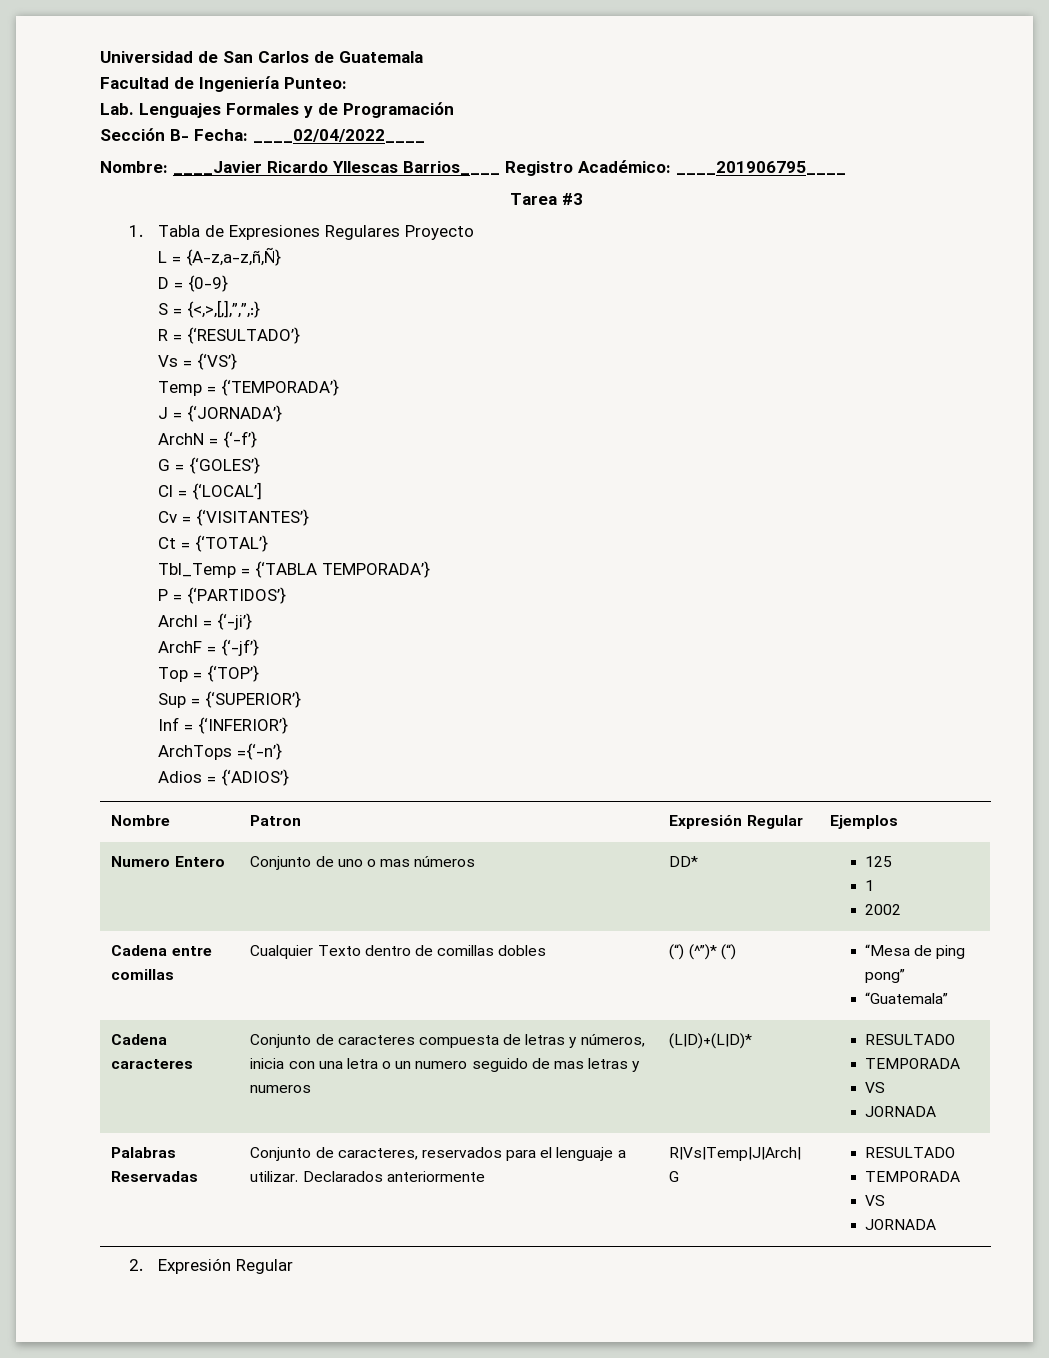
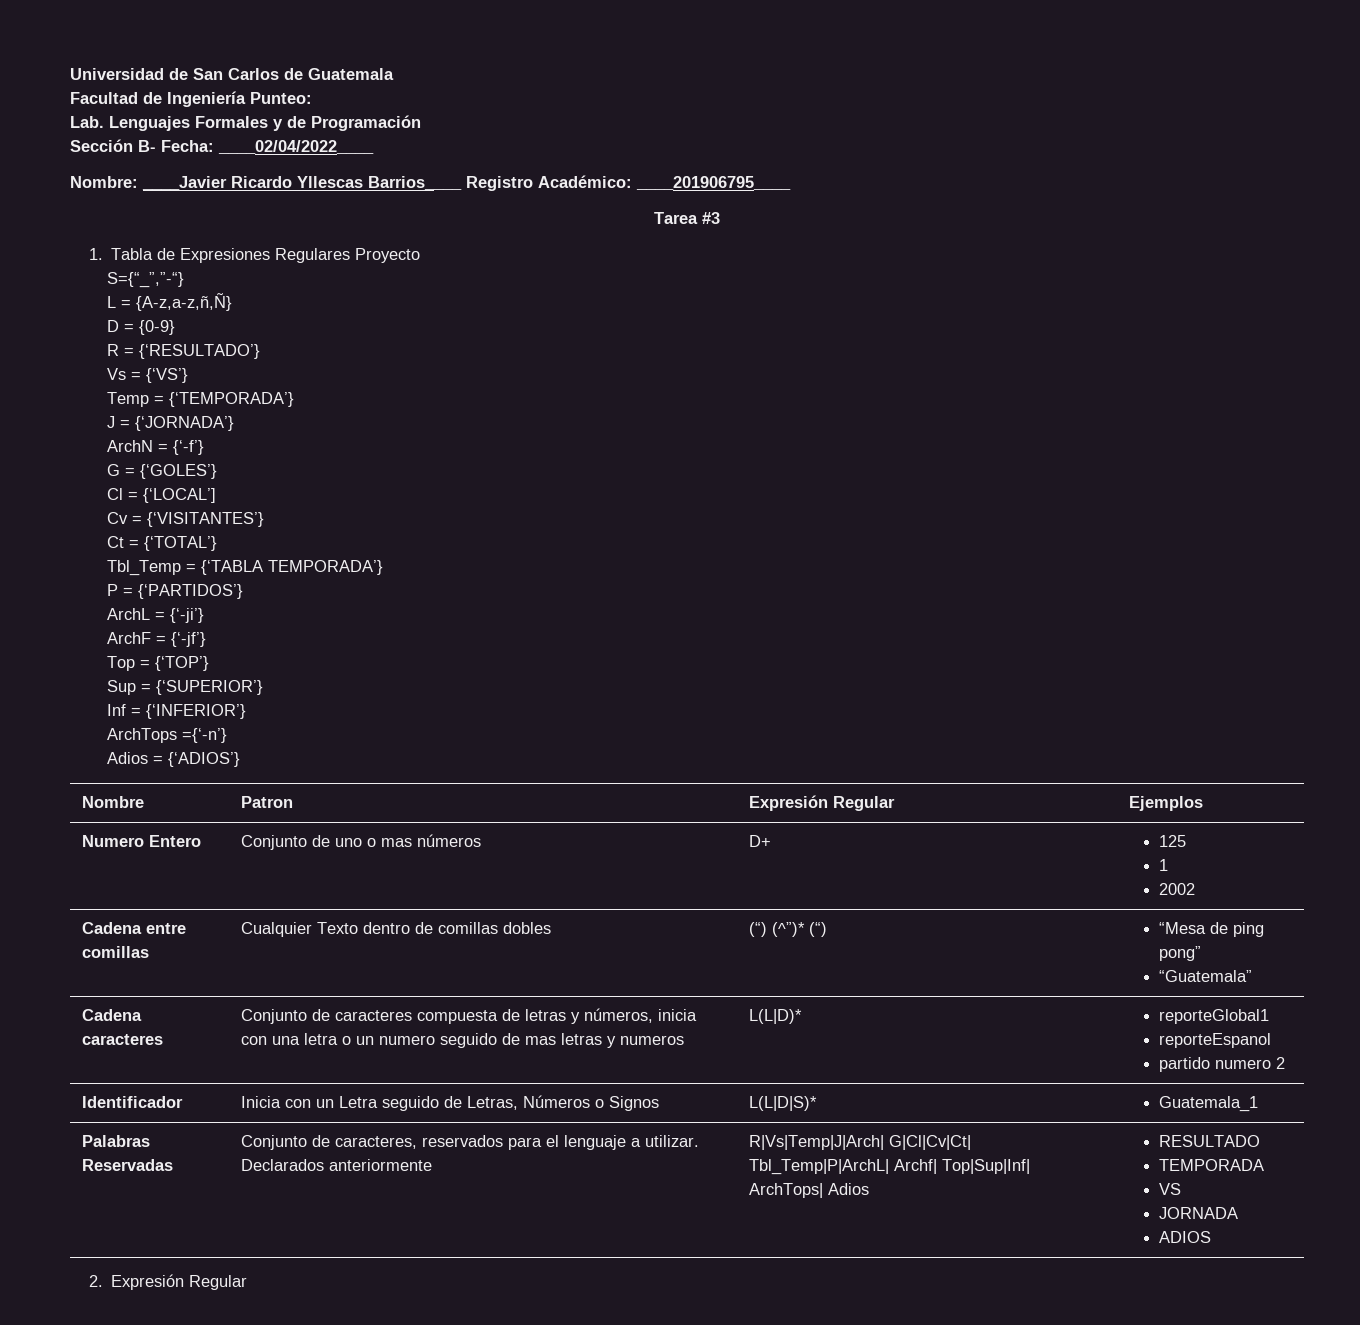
(475, 232) none -> [107,272,185,288] // S={“_”,”-“}
[158,300,261,318] // S = {<,>,[,],”,”,:} -> (176, 327) none
[158,615,199,627] ArchI -> [107,608,151,620] ArchL
[669,856,699,867] DD* -> [749,835,772,847] D+
[669,1033,753,1049] [864,1034,955,1045] [864,1058,960,1069] [864,1082,885,1093] [864,1106,936,1117] (L|D)+(L|D)* | RESULTADO // TEMPORADA // VS // JORNADA -> [749,1009,803,1024] [1158,1009,1269,1024] [1158,1033,1271,1048] [1158,1057,1285,1072] [82,1096,184,1108] [241,1095,660,1111] [749,1096,818,1111] [1158,1096,1258,1112] L(L|D)* | reporteGlobal1 // reporteEspanol // partido numero 2 // Identificador | Inicia con un Letra seguido de Letras, Números o Signos | L(L|D|S)* | Guatemala_1
[669,1171,680,1182] [864,1147,955,1158] [864,1171,960,1182] [864,1195,885,1206] [864,1219,936,1230] G | RESULTADO // TEMPORADA // VS // JORNADA -> [889,1135,972,1150] [749,1159,1031,1175] [749,1183,870,1198] [1158,1135,1260,1147] [1158,1159,1264,1171] [1158,1183,1181,1195] [1158,1207,1238,1219] [1158,1231,1211,1243] G|Cl|Cv|Ct| Tbl_Temp|P|ArchL| Archf| Top|Sup|Inf| ArchTops| Adios | RESULTADO // TEMPORADA // VS // JORNADA // ADIOS

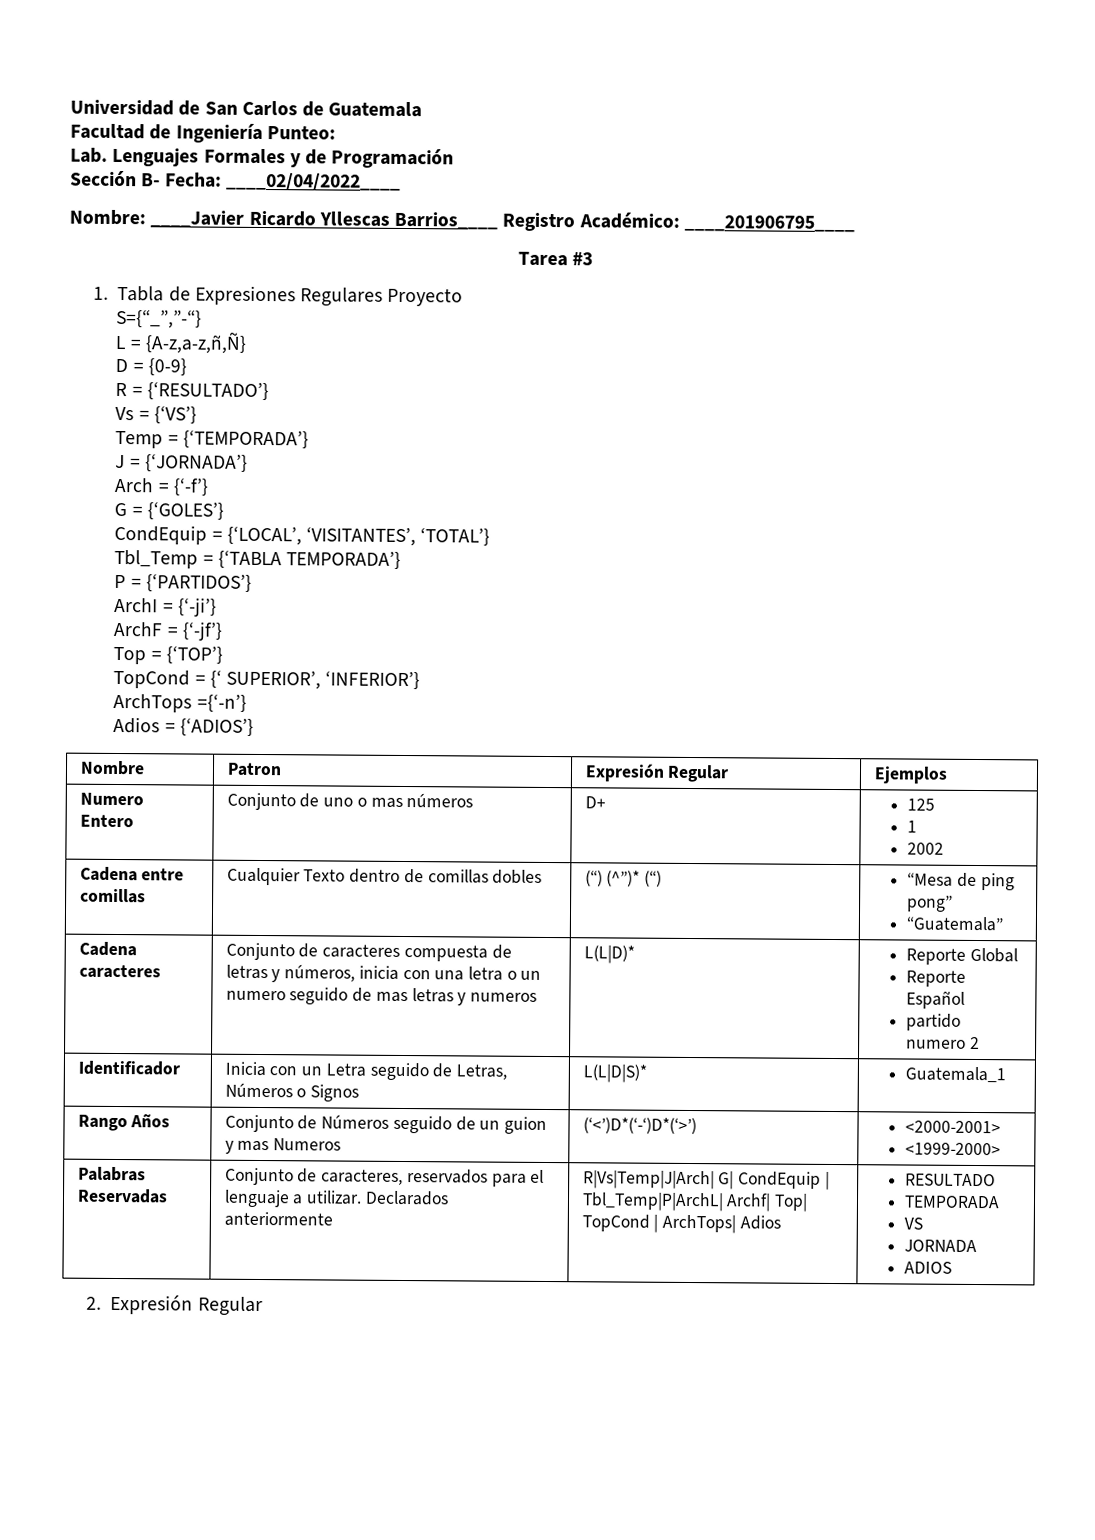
[107,440,154,452] ArchN -> [114,477,155,493] Arch
[107,488,217,503] [107,512,265,527] [107,536,218,551] Cl = {‘LOCAL’] // Cv = {‘VISITANTES’} // Ct = {‘TOTAL’} -> [114,524,491,547] CondEquip = {‘LOCAL’, ‘VISITANTES’, ‘TOTAL’}
[107,608,151,620] ArchL -> [114,597,159,613] ArchI
[107,680,264,695] [107,704,247,719] Sup = {‘SUPERIOR’} // Inf = {‘INFERIOR’} -> [113,669,421,690] TopCond = {‘ SUPERIOR’, ‘INFERIOR’}
[1158,1009,1269,1024] [1158,1033,1271,1048] reporteGlobal1 // reporteEspanol -> [906,947,1018,965] [906,970,967,987] [906,990,966,1009] Reporte Global // Reporte Español
(1258, 1104) none -> [77,1114,171,1132] [224,1114,548,1135] [224,1138,342,1154] [582,1117,697,1135] [905,1120,1002,1134] [905,1142,1002,1156] // Rango Años | Conjunto de Números seguido de un guion y mas Numeros | (‘<’)D*(‘-‘)D*(‘>’) | <2000-2001> // <1999-2000>
[889,1135,972,1150] [749,1159,1031,1175] G|Cl|Cv|Ct| Tbl_Temp|P|ArchL| Archf| Top|Sup|Inf| -> [718,1171,830,1190] [581,1192,809,1212] [581,1214,659,1233] G| CondEquip | Tbl_Temp|P|ArchL| Archf| Top| TopCond |

